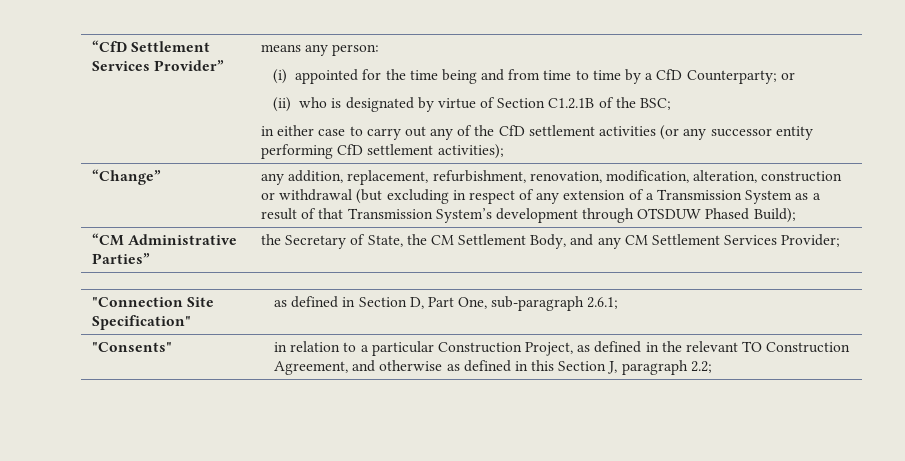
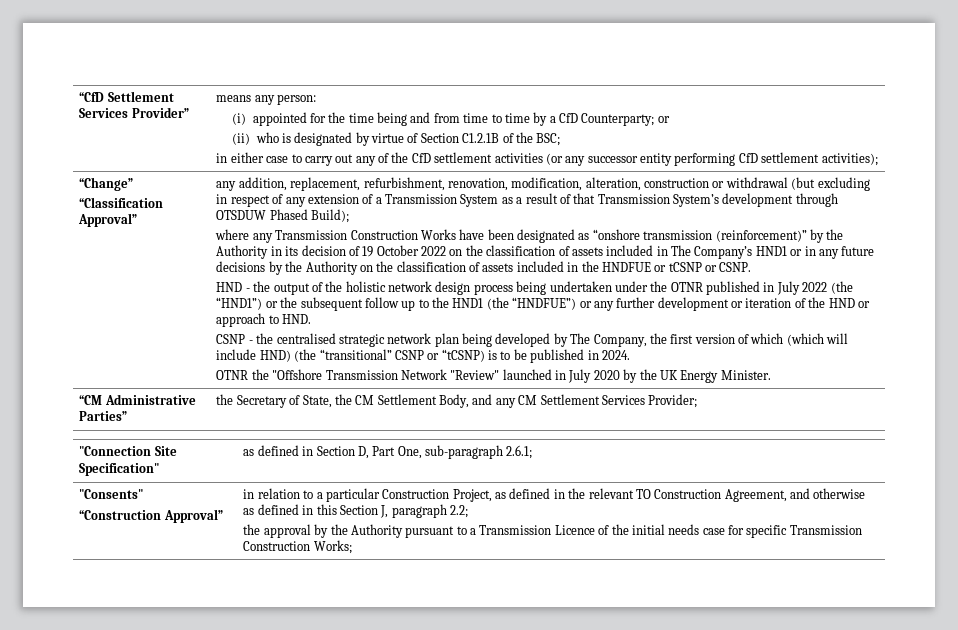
(161, 177) none -> [79,197,164,208] [78,213,138,227] // “Classification Approval”
(796, 215) none -> [215,229,844,243] [216,245,875,259] [216,261,752,275] [216,281,853,295] [216,297,870,311] [216,313,312,327] [216,333,849,347] [216,349,630,363] [216,369,771,383] // where any Transmission Construction Works have been designated as “onshore transmission (reinforcement)” by the Authority in its decision of 19 October 2022 on the classification of assets included in The Company’s HND1 or in any future decisions by the Authority on the classification of assets included in the HNDFUE or tCSNP or CSNP. // HND - the output of the holistic network design process being undertaken under the OTNR published in July 2022 (the “HND1”) or the subsequent follow up to the HND1 (the “HNDFUE”) or any further development or iteration of the HND or approach to HND. // CSNP - the centralised strategic network plan being developed by The Company, the first version of which (which will include HND) (the “transitional” CSNP or “tCSNP) is to be published in 2024. // OTNR the "Offshore Transmission Network "Review" launched in July 2020 by the UK Energy Minister.
(172, 347) none -> [79,509,223,523] // “Construction Approval”
(712, 367) none -> [243,524,862,538] [243,540,352,554] // the approval by the Authority pursuant to a Transmission Licence of the initial needs case for specific Transmission Construction Works;

